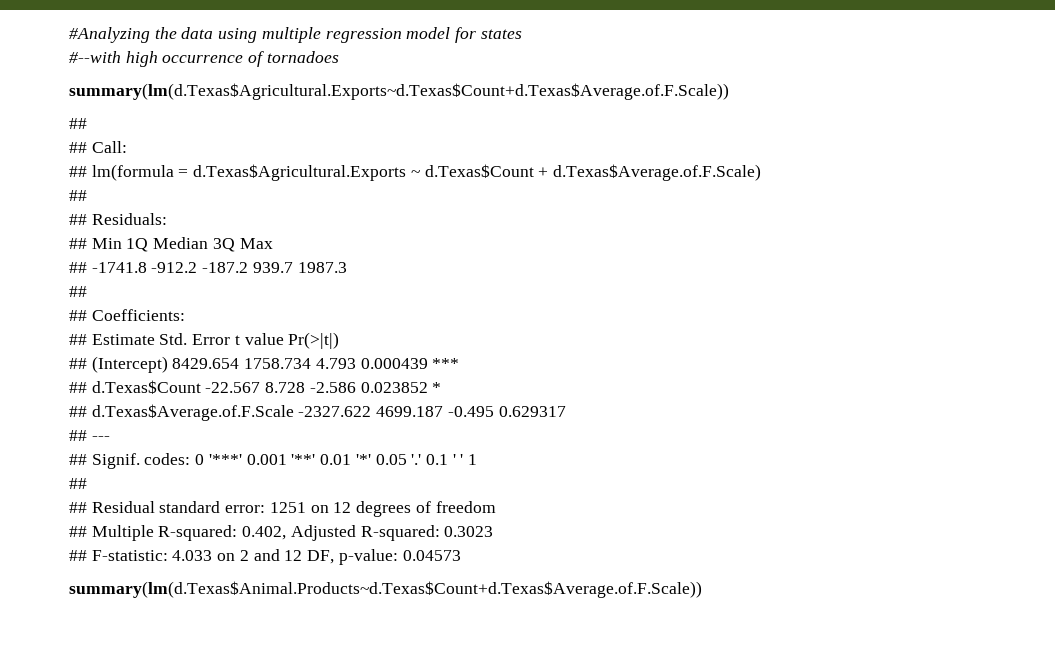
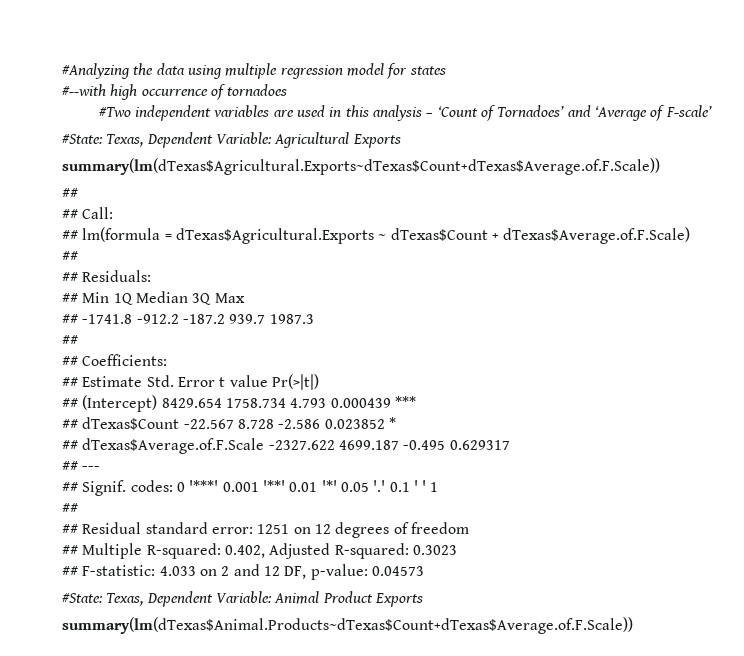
[69,83,729,100] summary(lm(d.Texas$Agricultural.Exports~d.Texas$Count+d.Texas$Average.of.F.Scale)) -> [98,105,712,121] [62,132,401,148] [62,158,660,175] #Two independent variables are used in this analysis – ‘Count of Tornadoes’ and ‘Average of F-scale’ // #State: Texas, Dependent Variable: Agricultural Exports // summary(lm(dTexas$Agricultural.Exports~dTexas$Count+dTexas$Average.of.F.Scale))
[193,164,762,181] d.Texas$Agricultural.Exports ~ d.Texas$Count + d.Texas$Average.of.F.Scale) -> [175,227,691,244] dTexas$Agricultural.Exports ~ dTexas$Count + dTexas$Average.of.F.Scale)
[91,380,201,394] d.Texas$Count -> [82,417,180,430] dTexas$Count
[91,404,294,421] d.Texas$Average.of.F.Scale -> [82,438,265,454] dTexas$Average.of.F.Scale
[69,581,702,598] summary(lm(d.Texas$Animal.Products~d.Texas$Count+d.Texas$Average.of.F.Scale)) -> [62,591,423,607] [62,617,633,634] #State: Texas, Dependent Variable: Animal Product Exports // summary(lm(dTexas$Animal.Products~dTexas$Count+dTexas$Average.of.F.Scale))

